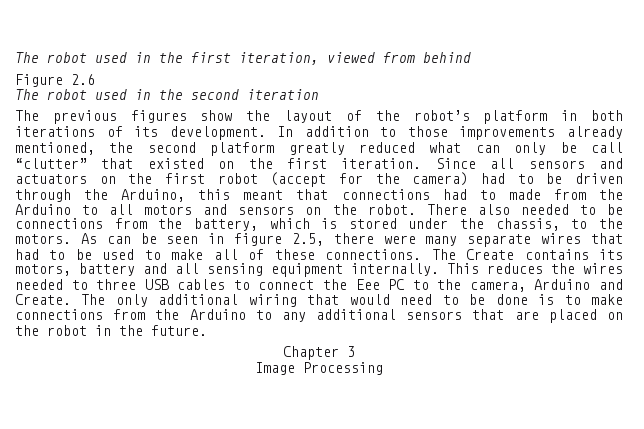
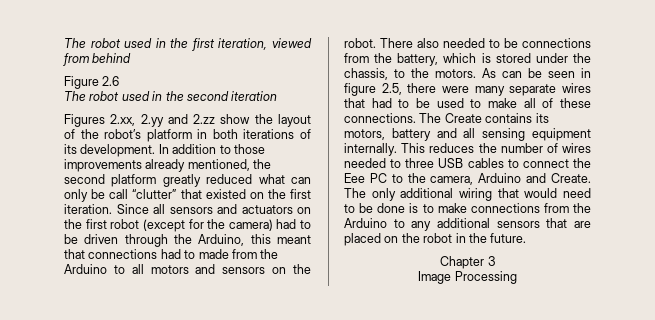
[15,110,187,124] The previous figures -> [64,114,216,127] Figures 2.xx, 2.yy and 2.zz
[270,172,327,187] (accept -> [142,219,185,232] (except
(575, 268) none -> [500,143,558,153] number of

